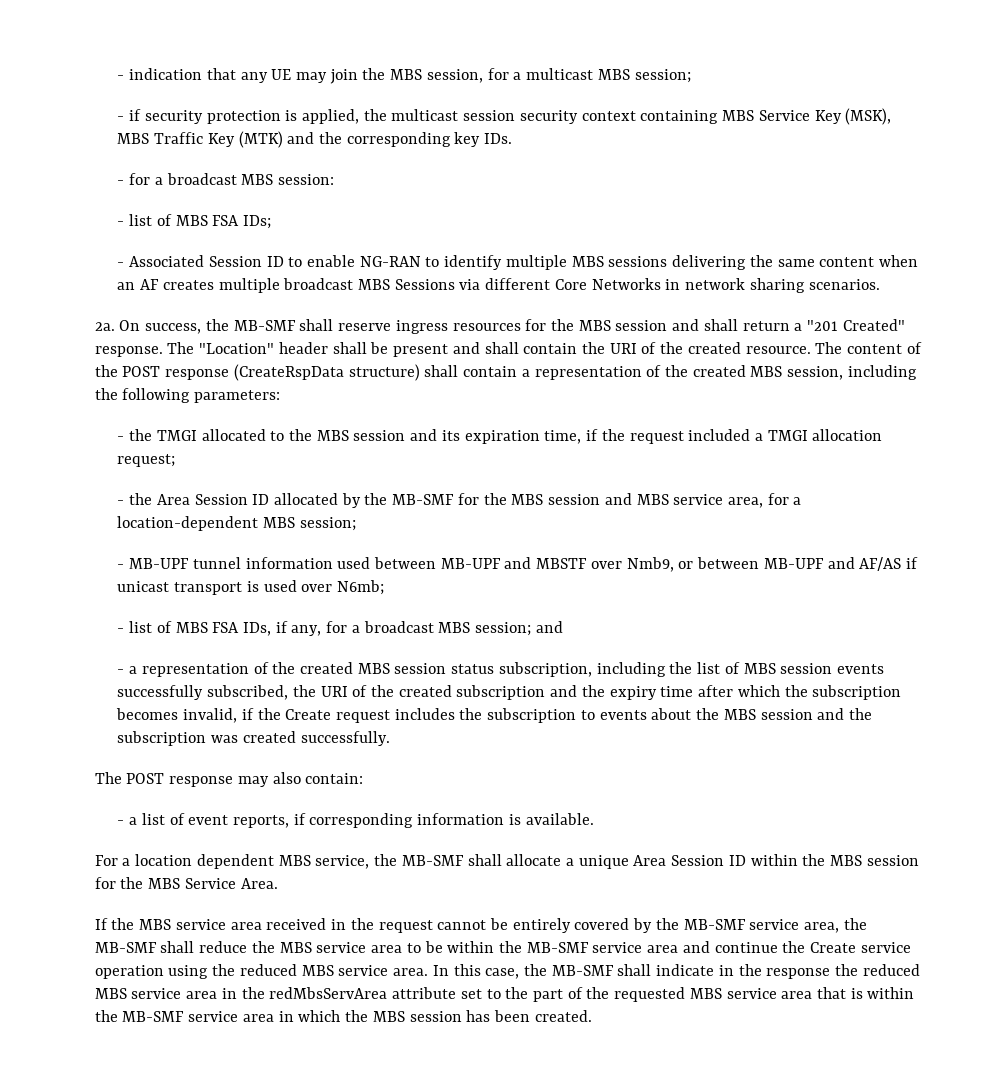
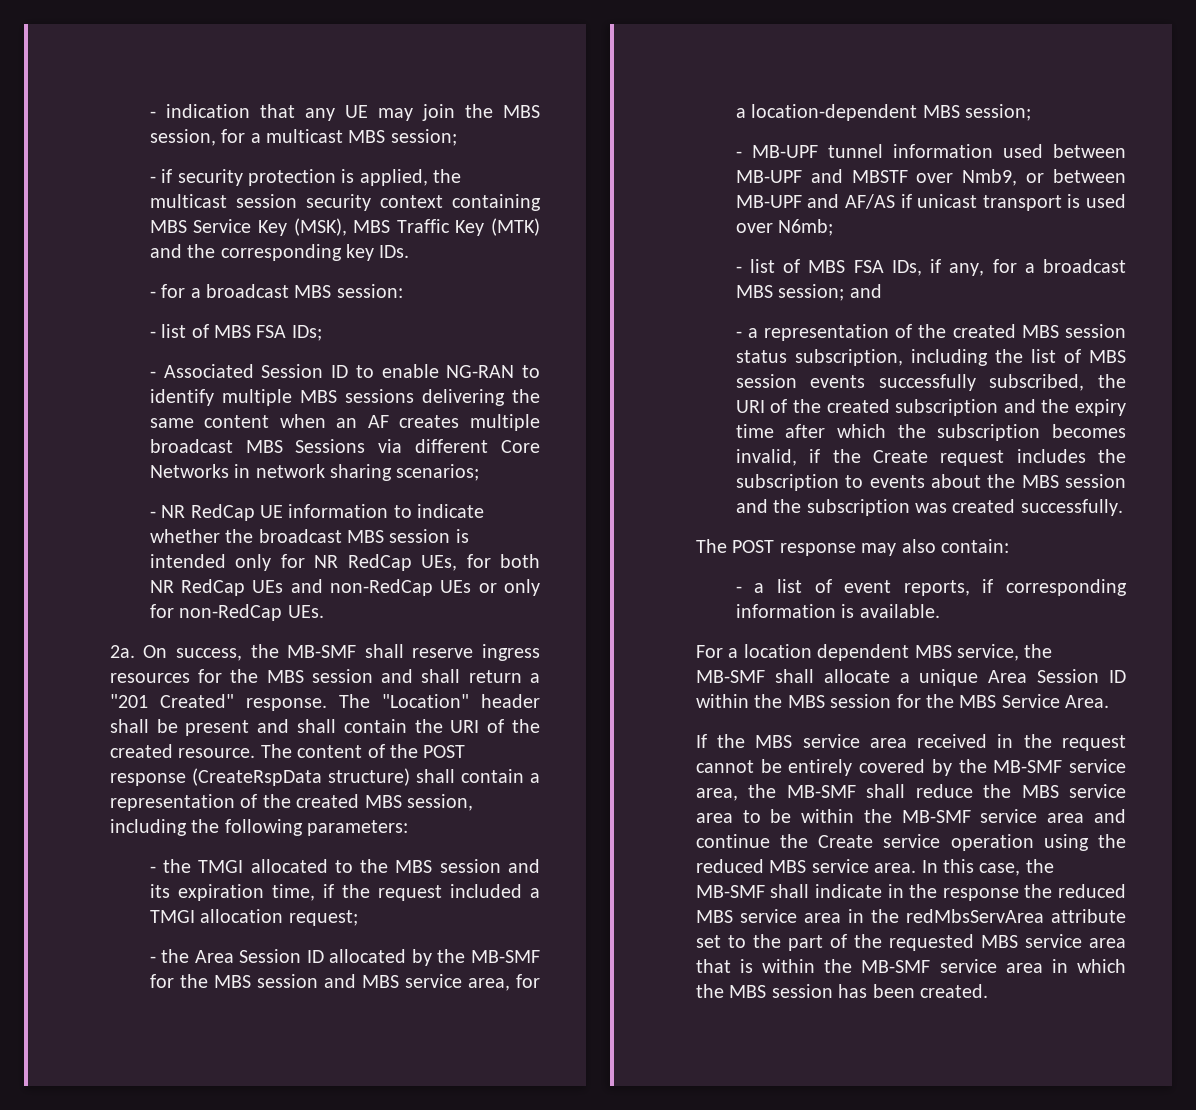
[808,279,880,290] scenarios. -> [396,464,480,481] [149,504,485,521] [149,529,469,543] [149,554,541,571] [149,579,540,596] [149,604,324,621] scenarios; // - NR RedCap UE information to indicate whether the broadcast MBS session is intended only for NR RedCap UEs, for both NR RedCap UEs and non-RedCap UEs or only for non-RedCap UEs.

